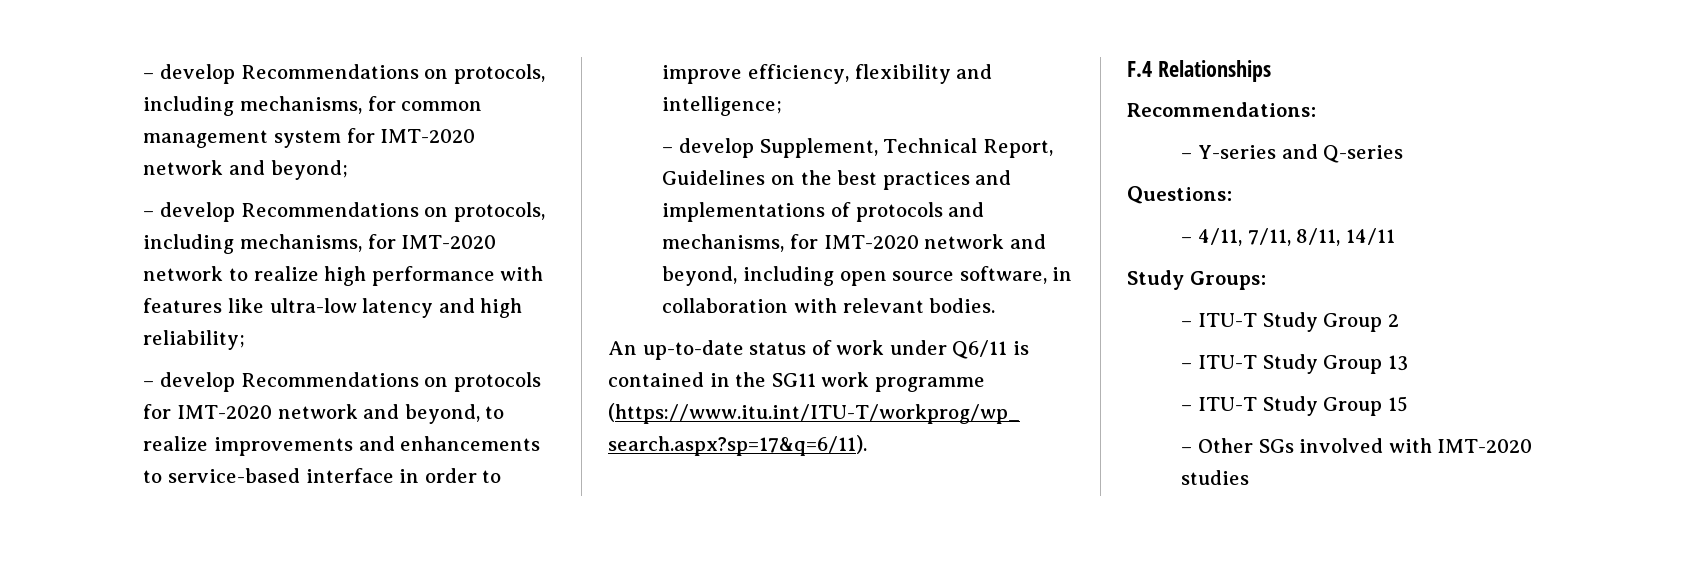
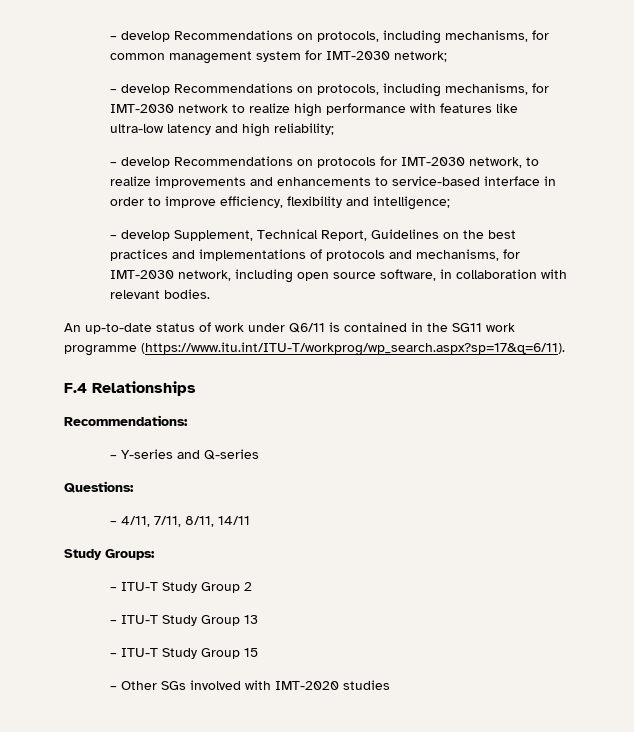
[380,129,476,143] [143,160,348,180] [143,202,545,222] [143,234,497,254] IMT-2020 network and beyond; // – develop Recommendations on protocols, including mechanisms, for IMT-2020 -> [326,51,448,62] [110,83,550,97] [110,104,175,113] IMT-2030 network; // – develop Recommendations on protocols, including mechanisms, for IMT-2030
[177,404,480,424] IMT-2020 network and beyond, -> [401,157,523,168] IMT-2030 network,
[823,234,1046,249] [662,266,738,286] IMT-2020 network and beyond, -> [110,270,232,281] IMT-2030 network,

